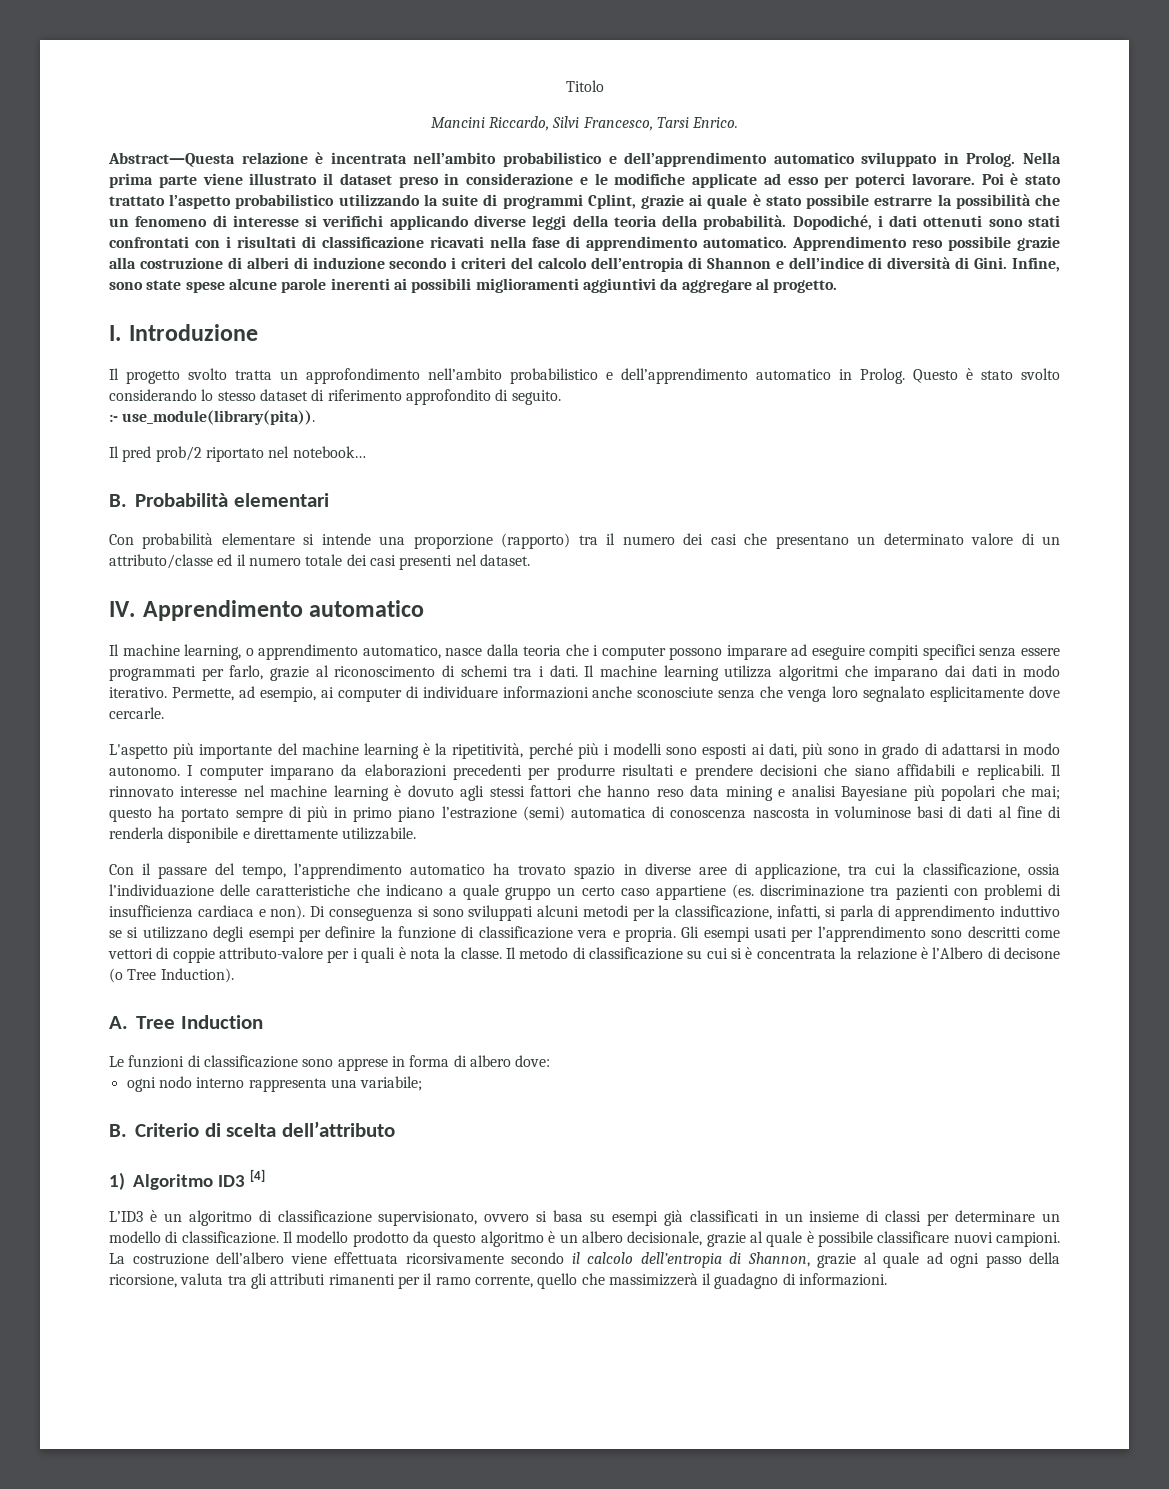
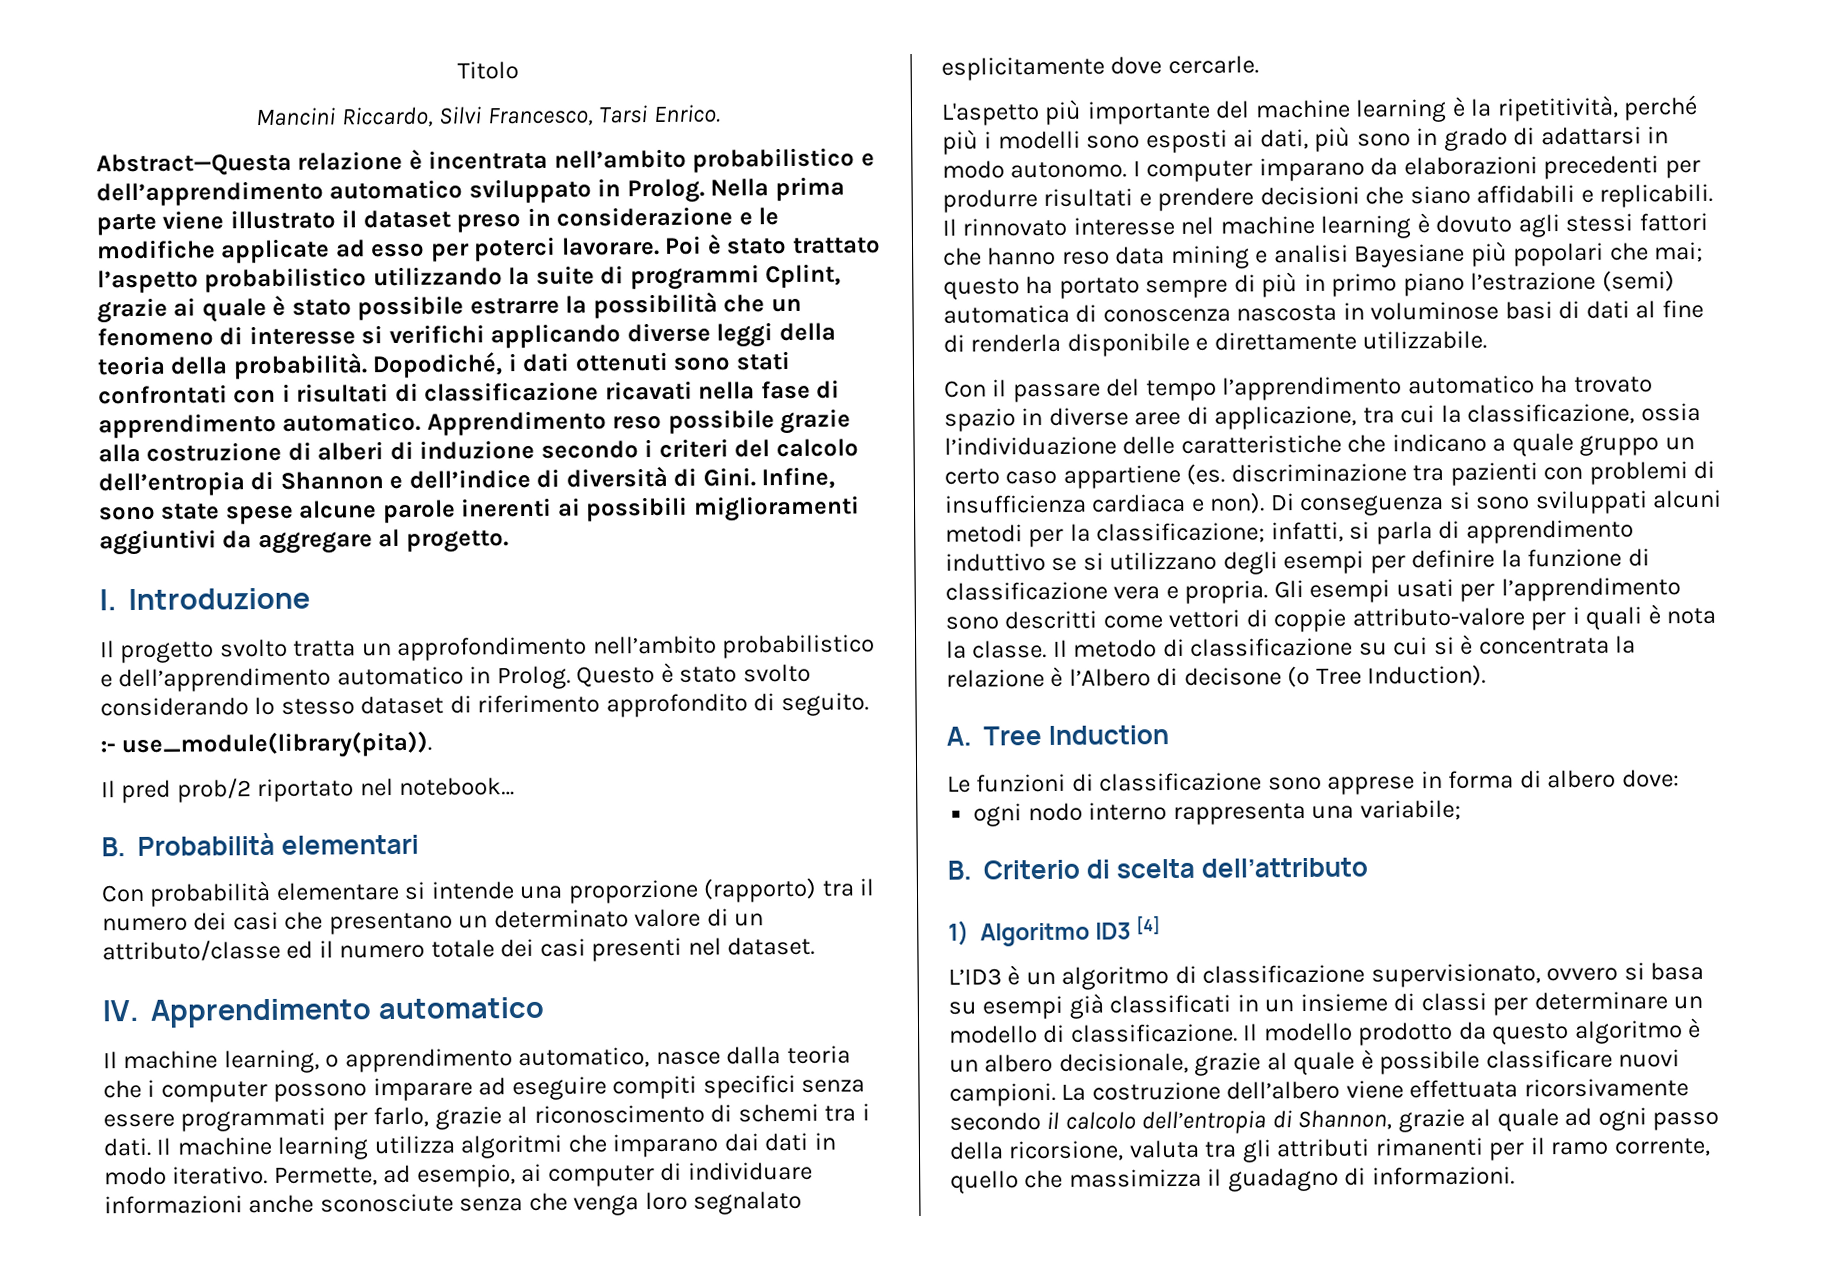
[242,865,287,879] tempo, -> [1145,379,1217,402] tempo
[675,905,773,920] classificazione, -> [1096,522,1266,544] classificazione;
[608,1273,698,1286] massimizzerà -> [1068,1168,1202,1188] massimizza

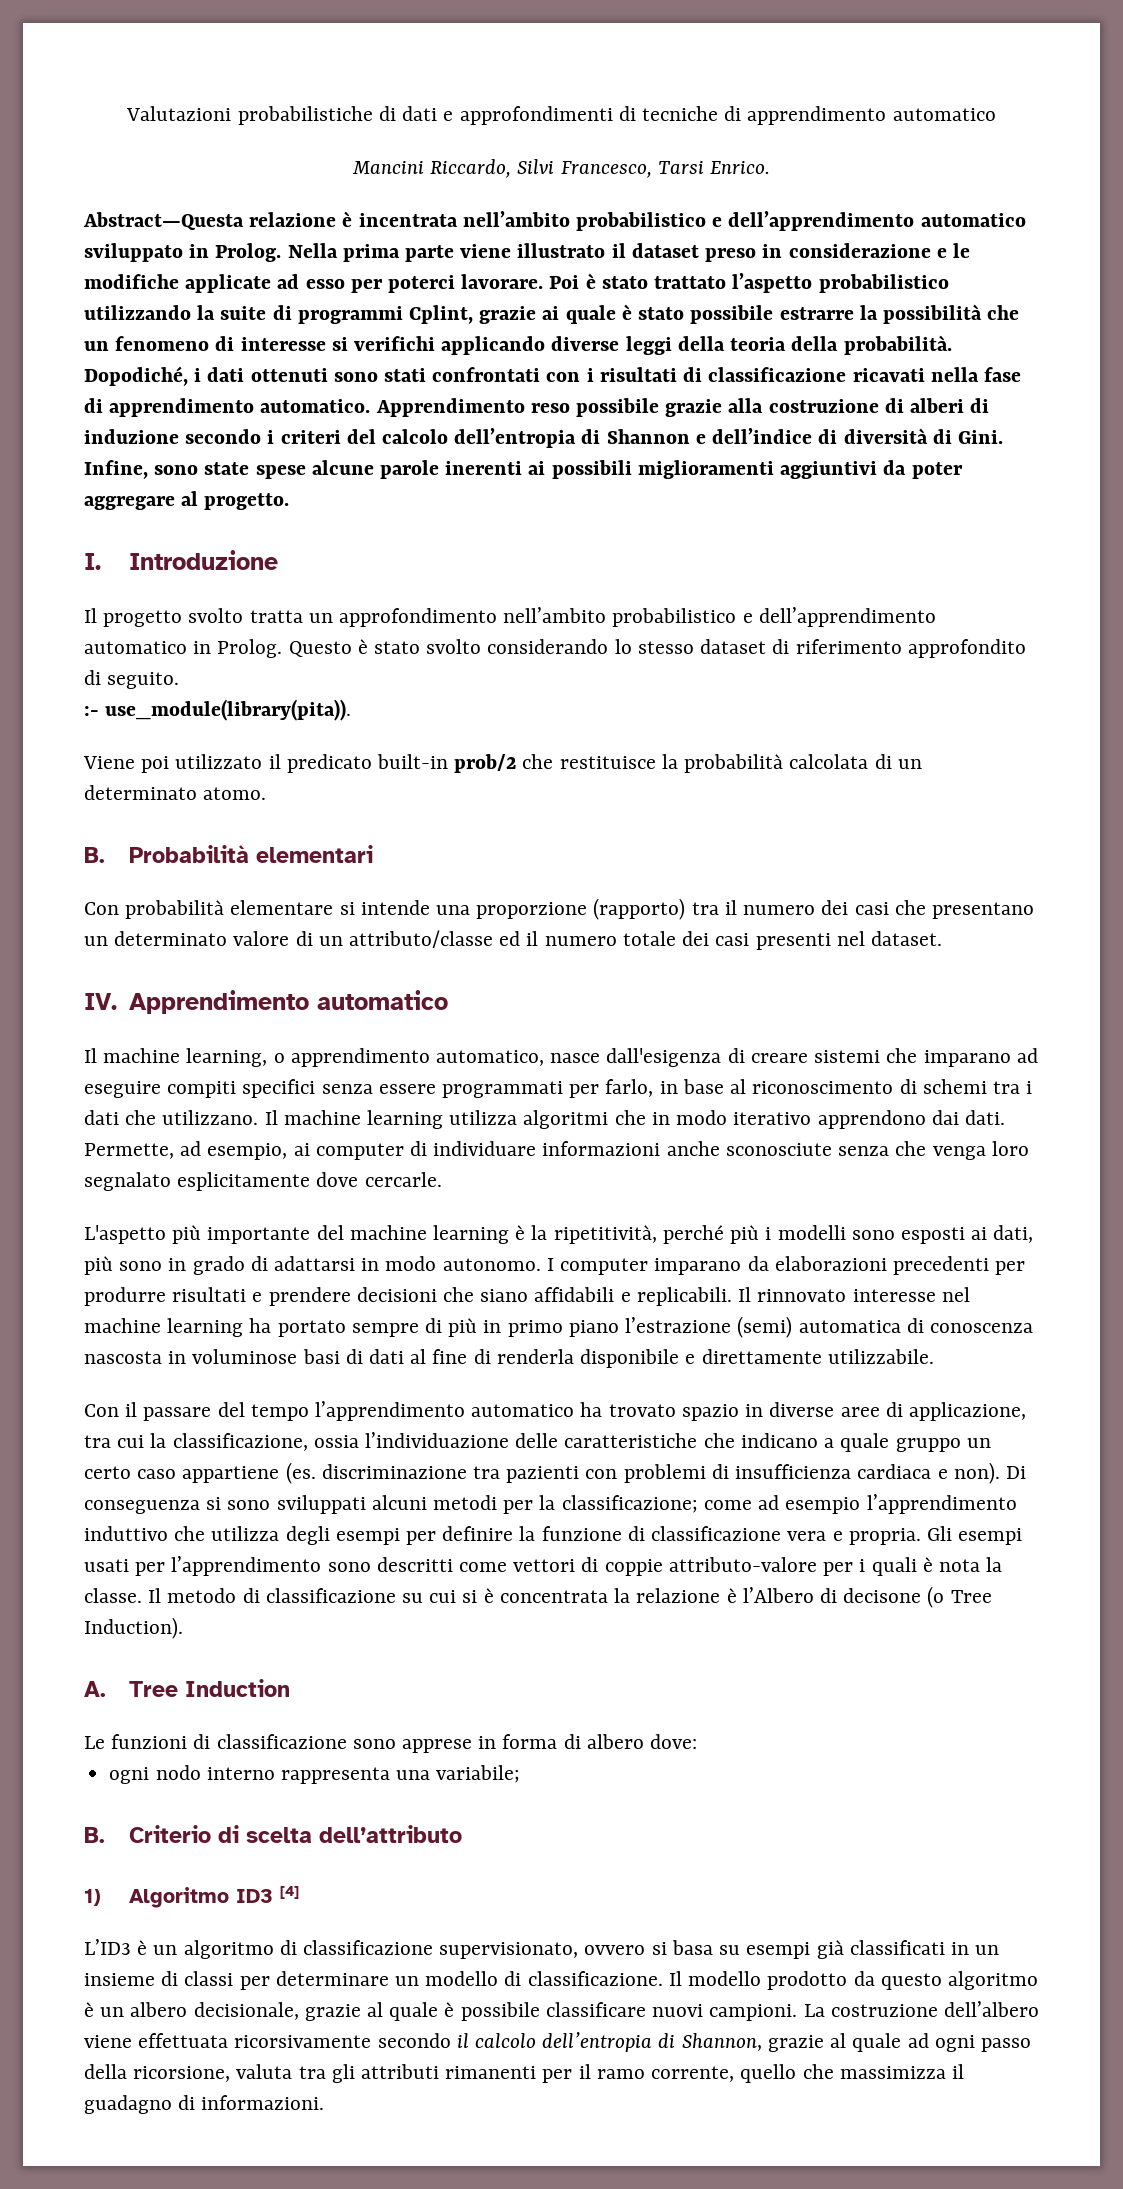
[456,61,519,80] Titolo -> [126,106,996,125] Valutazioni probabilistiche di dati e approfondimenti di tecniche di apprendimento automatico
(253, 539) none -> [911,462,963,479] poter
[101,777,516,804] Il pred prob/2 riportato nel notebook… -> [83,754,922,773] [84,785,267,800] Viene poi utilizzato il predicato built-in prob/2 che restituisce la probabilità calcolata di un determinato atomo.
[726,1045,851,1065] [103,1077,473,1103] dalla teoria che i computer possono imparare -> [606,1048,1011,1067] dall'esigenza di creare sistemi che imparano
[434,1106,502,1130] grazie -> [659,1079,724,1094] in base
[103,1137,151,1157] dati. -> [84,1110,259,1125] dati che utilizzano.
[612,1132,836,1158] [104,1165,269,1186] imparano dai dati in modo iterativo. -> [651,1110,1005,1129] in modo iterativo apprendono dai dati.
[1416,212,1708,238] [943,241,1704,270] [943,278,1020,300] è dovuto agli stessi fattori che hanno reso data mining e analisi Bayesiane più popolari che mai; questo -> (244, 1327) none
[1270,519,1634,545] [945,551,1218,572] infatti, si parla di apprendimento induttivo se si utilizzano -> [703,1494,1017,1514] [84,1526,280,1541] come ad esempio l’apprendimento induttivo che utilizza

